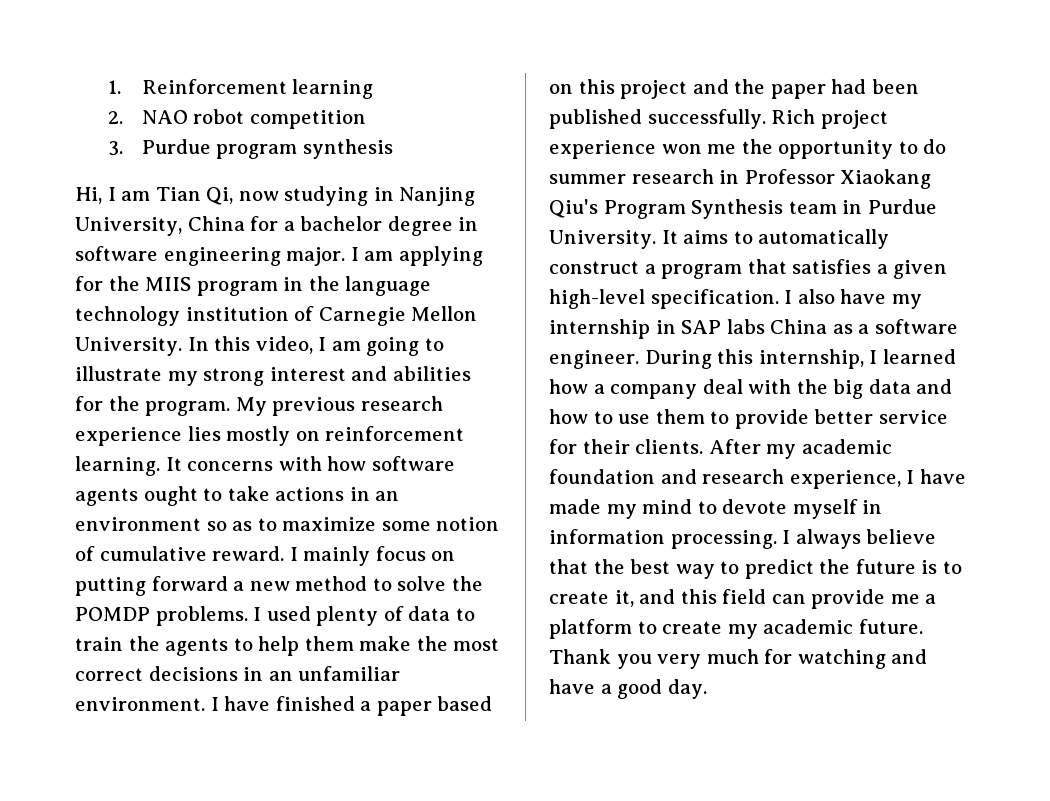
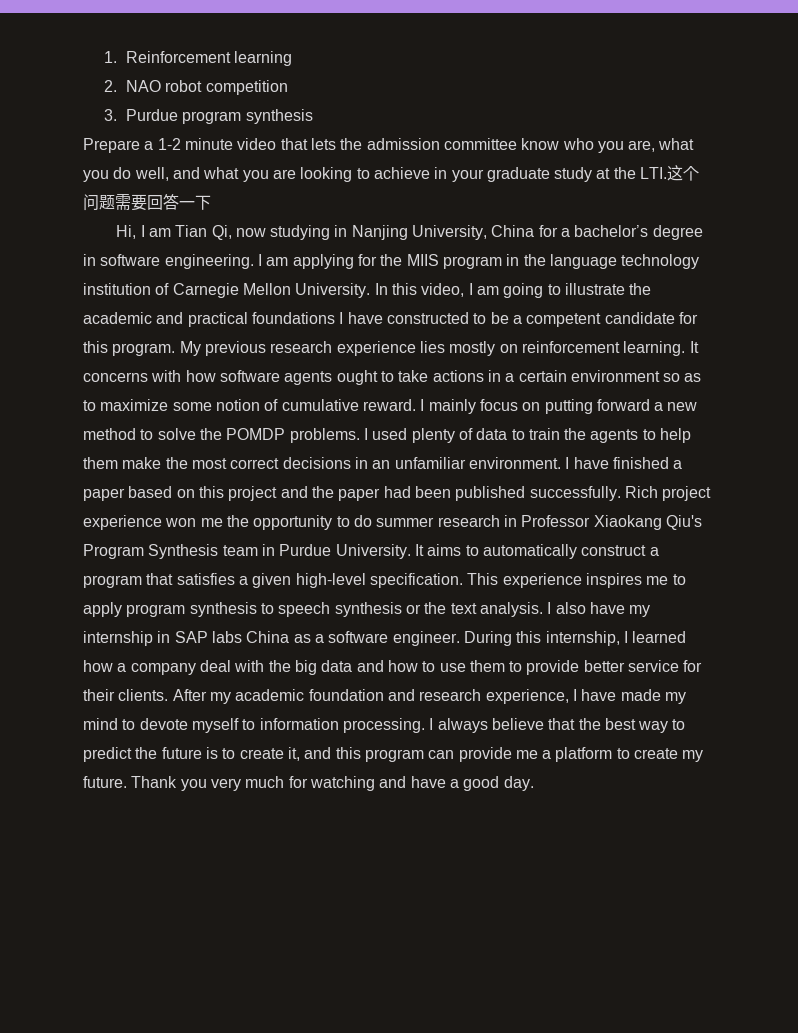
(393, 149) none -> [83,138,695,153] [83,165,700,182] [83,194,211,211] // Prepare a 1-2 minute video that lets the admission committee know who you are, what you do well, and what you are looking to achieve in your graduate study at the LTI.这个问题需要回答一下
[300,216,383,231] bachelor -> [574,225,649,237] bachelor’s
[163,247,346,266] engineering major. -> [164,254,254,269] engineering.
[167,366,471,386] [75,396,140,411] my strong interest and abilities for the -> [629,283,652,295] [83,312,698,327] [83,341,108,353] the academic and practical foundations I have constructed to be a competent candidate for this
[375,491,400,501] an -> [505,370,567,382] a certain
(779, 299) none -> [467,573,686,588] [83,602,543,617] This experience inspires me to apply program synthesis to speech synthesis or the text analysis.
[862,500,883,514] in -> [242,719,256,730] to
[722,589,767,604] field -> [364,749,424,762] program
[763,619,854,634] academic -> (704, 756) none

